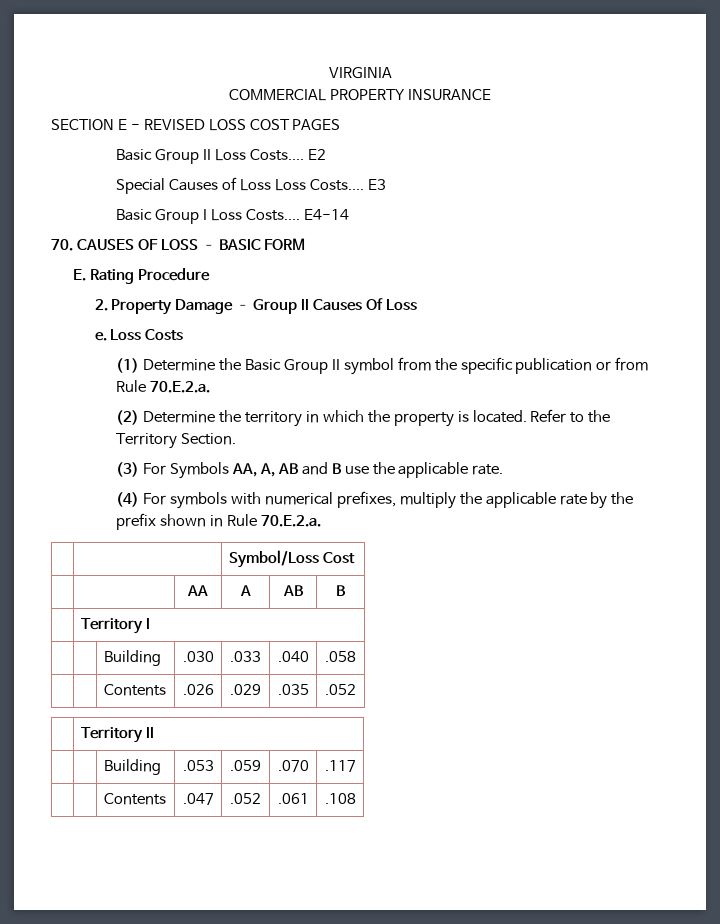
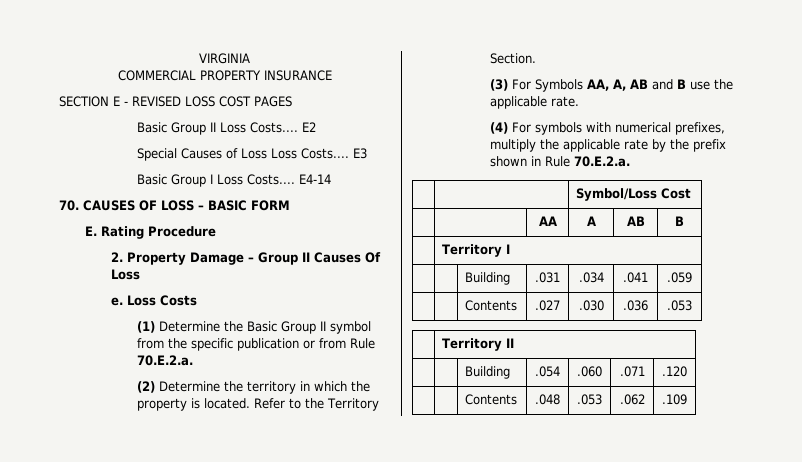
[182,651,214,662] [230,651,261,662] [277,651,309,662] [325,651,356,662] [103,684,166,696] [182,684,214,695] [230,684,261,695] [277,684,309,695] [325,684,356,695] [80,727,154,743] [103,759,161,775] [182,760,214,771] [230,760,261,771] [277,760,309,772] [324,760,356,772] [103,793,166,805] [182,793,214,805] [230,793,261,804] [277,793,309,804] [324,793,356,804] .030 | .033 | .040 | .058 // | | Contents | .026 | .029 | .035 | .052 // | Territory II // | | Building | .053 | .059 | .070 | .117 // | | Contents | .047 | .052 | .061 | .108 -> [535,272,560,283] [578,272,604,283] [623,272,648,283] [667,272,692,283] [465,300,518,311] [535,300,560,311] [578,300,604,311] [623,300,648,311] [667,300,692,311] [442,338,515,351] [465,366,511,379] [535,366,560,377] [577,366,602,377] [619,366,645,377] [662,366,687,377] [465,394,518,405] [535,394,560,405] [577,394,602,405] [619,394,645,405] [662,394,687,405] .031 | .034 | .041 | .059 // | | Contents | .027 | .030 | .036 | .053 // | Territory II // | | Building | .054 | .060 | .071 | .120 // | | Contents | .048 | .053 | .062 | .109

